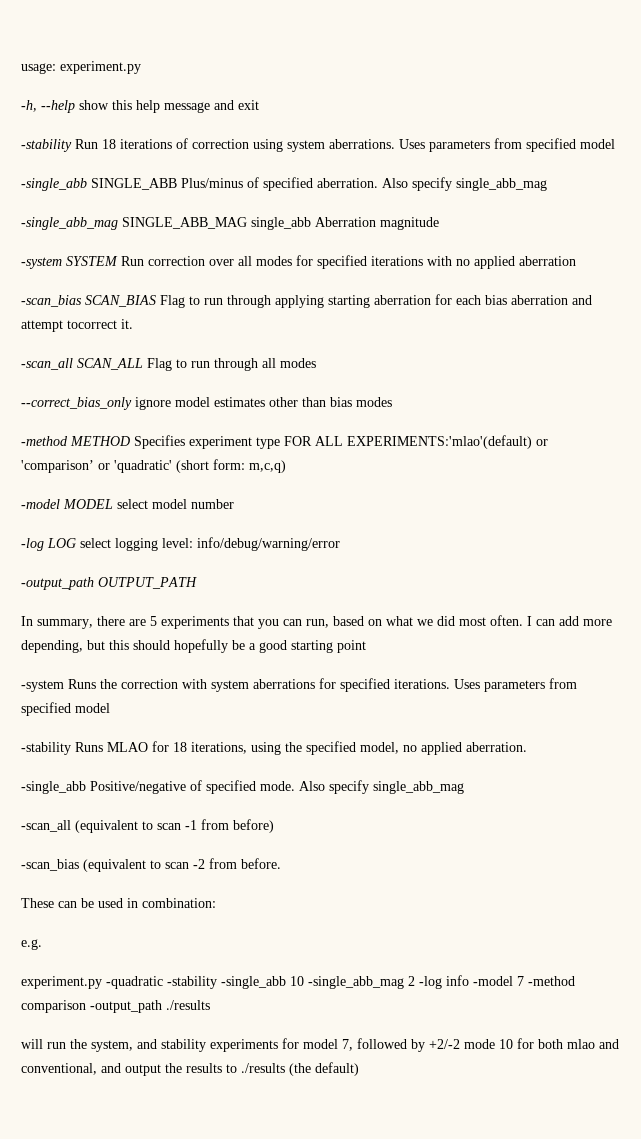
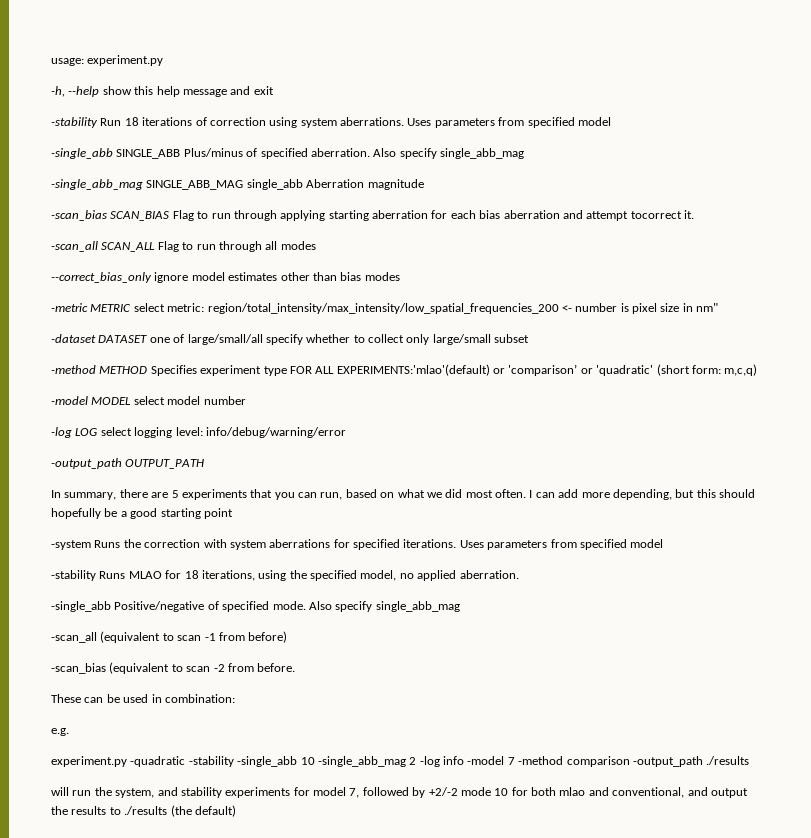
[21,255,576,269] // -system SYSTEM Run correction over all modes for specified iterations with no applied aberration -> (424, 184) none
(392, 402) none -> [51,303,719,314] [51,334,530,345] // -metric METRIC select metric: region/total_intensity/max_intensity/low_spatial_frequencies_200 <- number is pixel size in nm" // -dataset DATASET one of large/small/all specify whether to collect only large/small subset

